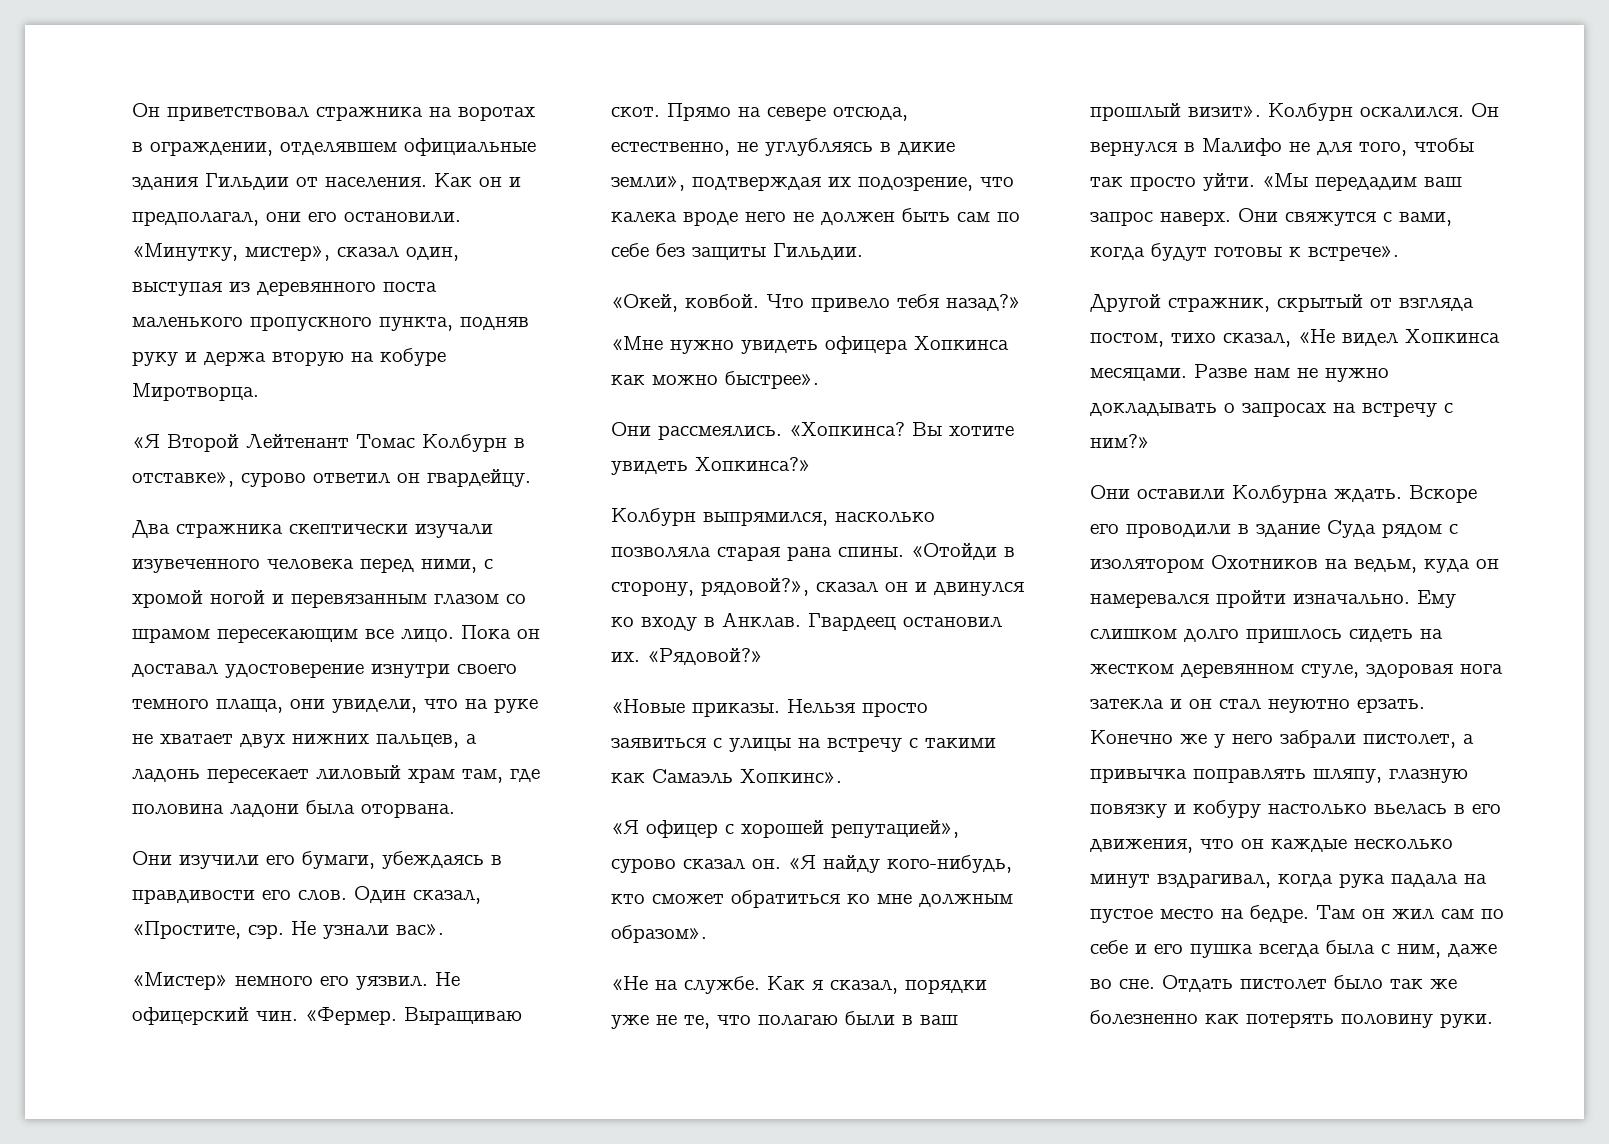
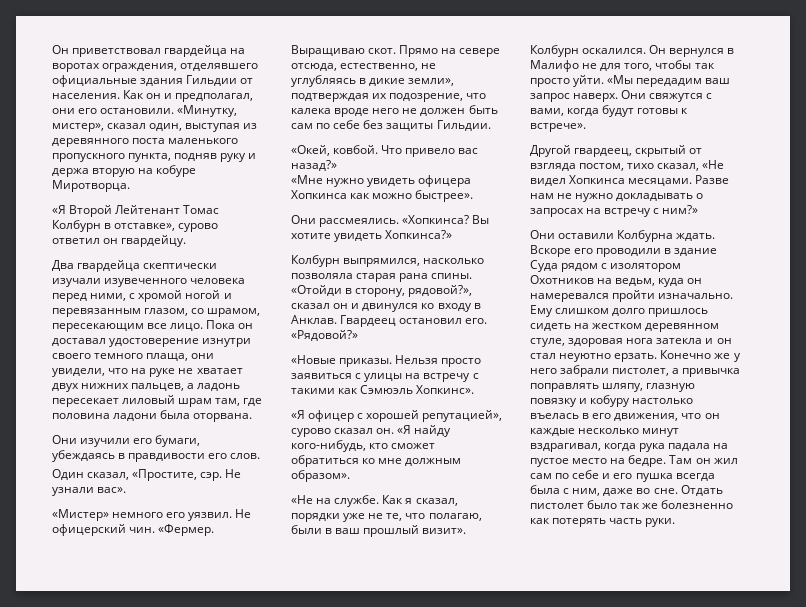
[316,106,423,121] стражника -> [164,45,228,57] гвардейца
[132,141,397,156] в ограждении, отделявшем -> [102,63,259,72] ограждения, отделявшего
[176,523,283,538] стражника -> [77,260,141,272] гвардейца
[434,594,526,605] [132,628,210,643] глазом со шрамом -> [144,308,261,317] глазом, со шрамом,
[408,768,455,783] храм -> [178,398,213,407] шрам
(347, 895) none -> (261, 456) //
[897,294,939,308] тебя -> [458,148,479,154] вас
[611,652,640,662] их. -> [465,318,488,324] его.
[652,769,733,784] Самаэль -> [360,385,414,394] Сэмюэль
[758,1015,838,1026] полагаю -> [428,513,482,521] полагаю,
[1168,297,1270,312] стражник, -> [574,148,633,157] гвардеец,
[1374,804,1447,815] вьелась -> [530,413,579,419] въелась
[1341,1014,1433,1028] половину -> [609,518,643,524] часть

